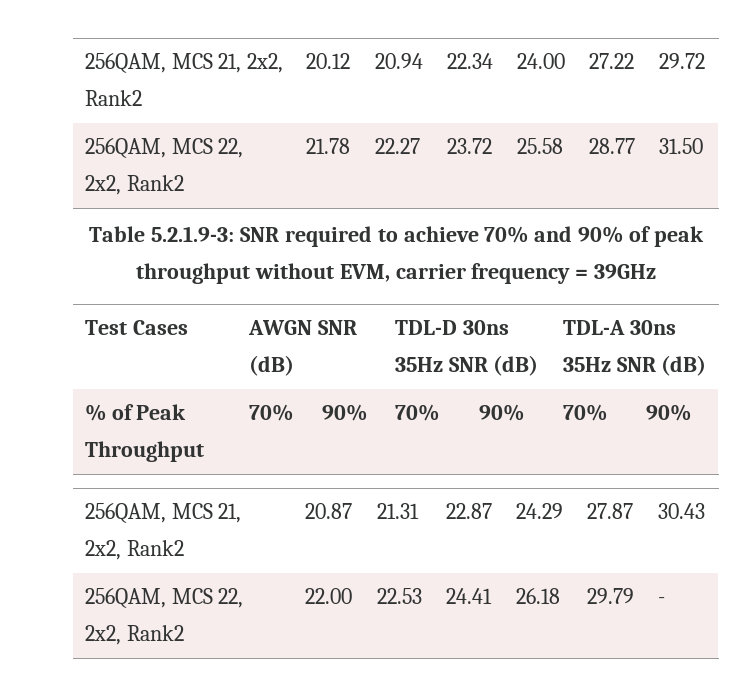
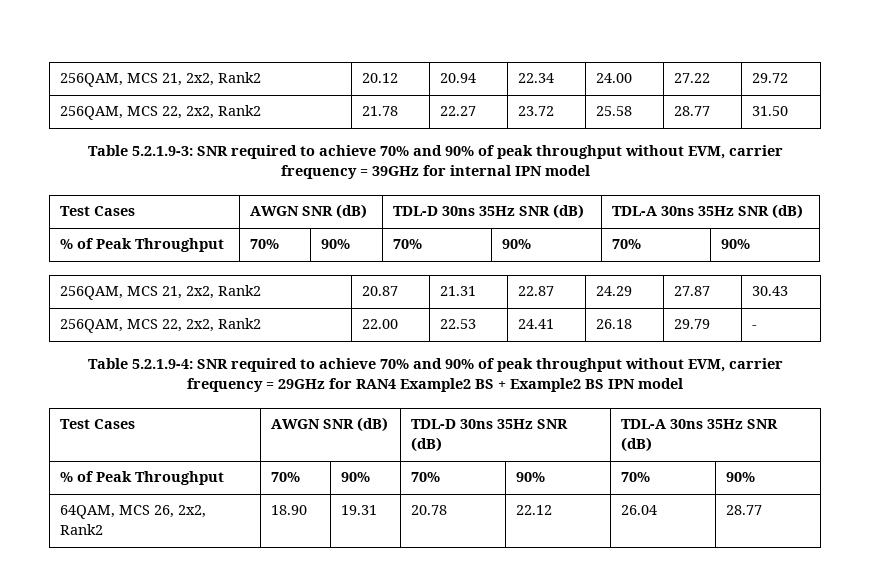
(657, 271) none -> [422,165,590,176] for internal IPN model
(665, 600) none -> [87,358,783,372] [187,378,683,392] [59,419,135,429] [270,417,388,432] [410,419,568,429] [410,437,442,452] [620,419,778,429] [620,437,652,452] [59,471,224,485] [270,472,300,482] [340,472,370,482] [410,472,440,482] [515,472,545,482] [620,472,650,482] [725,472,755,482] [59,505,206,519] [59,524,103,535] [270,505,307,515] [340,505,377,515] [410,505,447,515] [515,505,552,515] [620,505,657,515] [725,505,762,515] // Table 5.2.1.9-4: SNR required to achieve 70% and 90% of peak throughput without EVM, carrier frequency = 29GHz for RAN4 Example2 BS + Example2 BS IPN model // Test Cases | AWGN SNR (dB) | TDL-D 30ns 35Hz SNR (dB) | TDL-A 30ns 35Hz SNR (dB) // % of Peak Throughput | 70% | 90% | 70% | 90% | 70% | 90% // 64QAM, MCS 26, 2x2, Rank2 | 18.90 | 19.31 | 20.78 | 22.12 | 26.04 | 28.77

